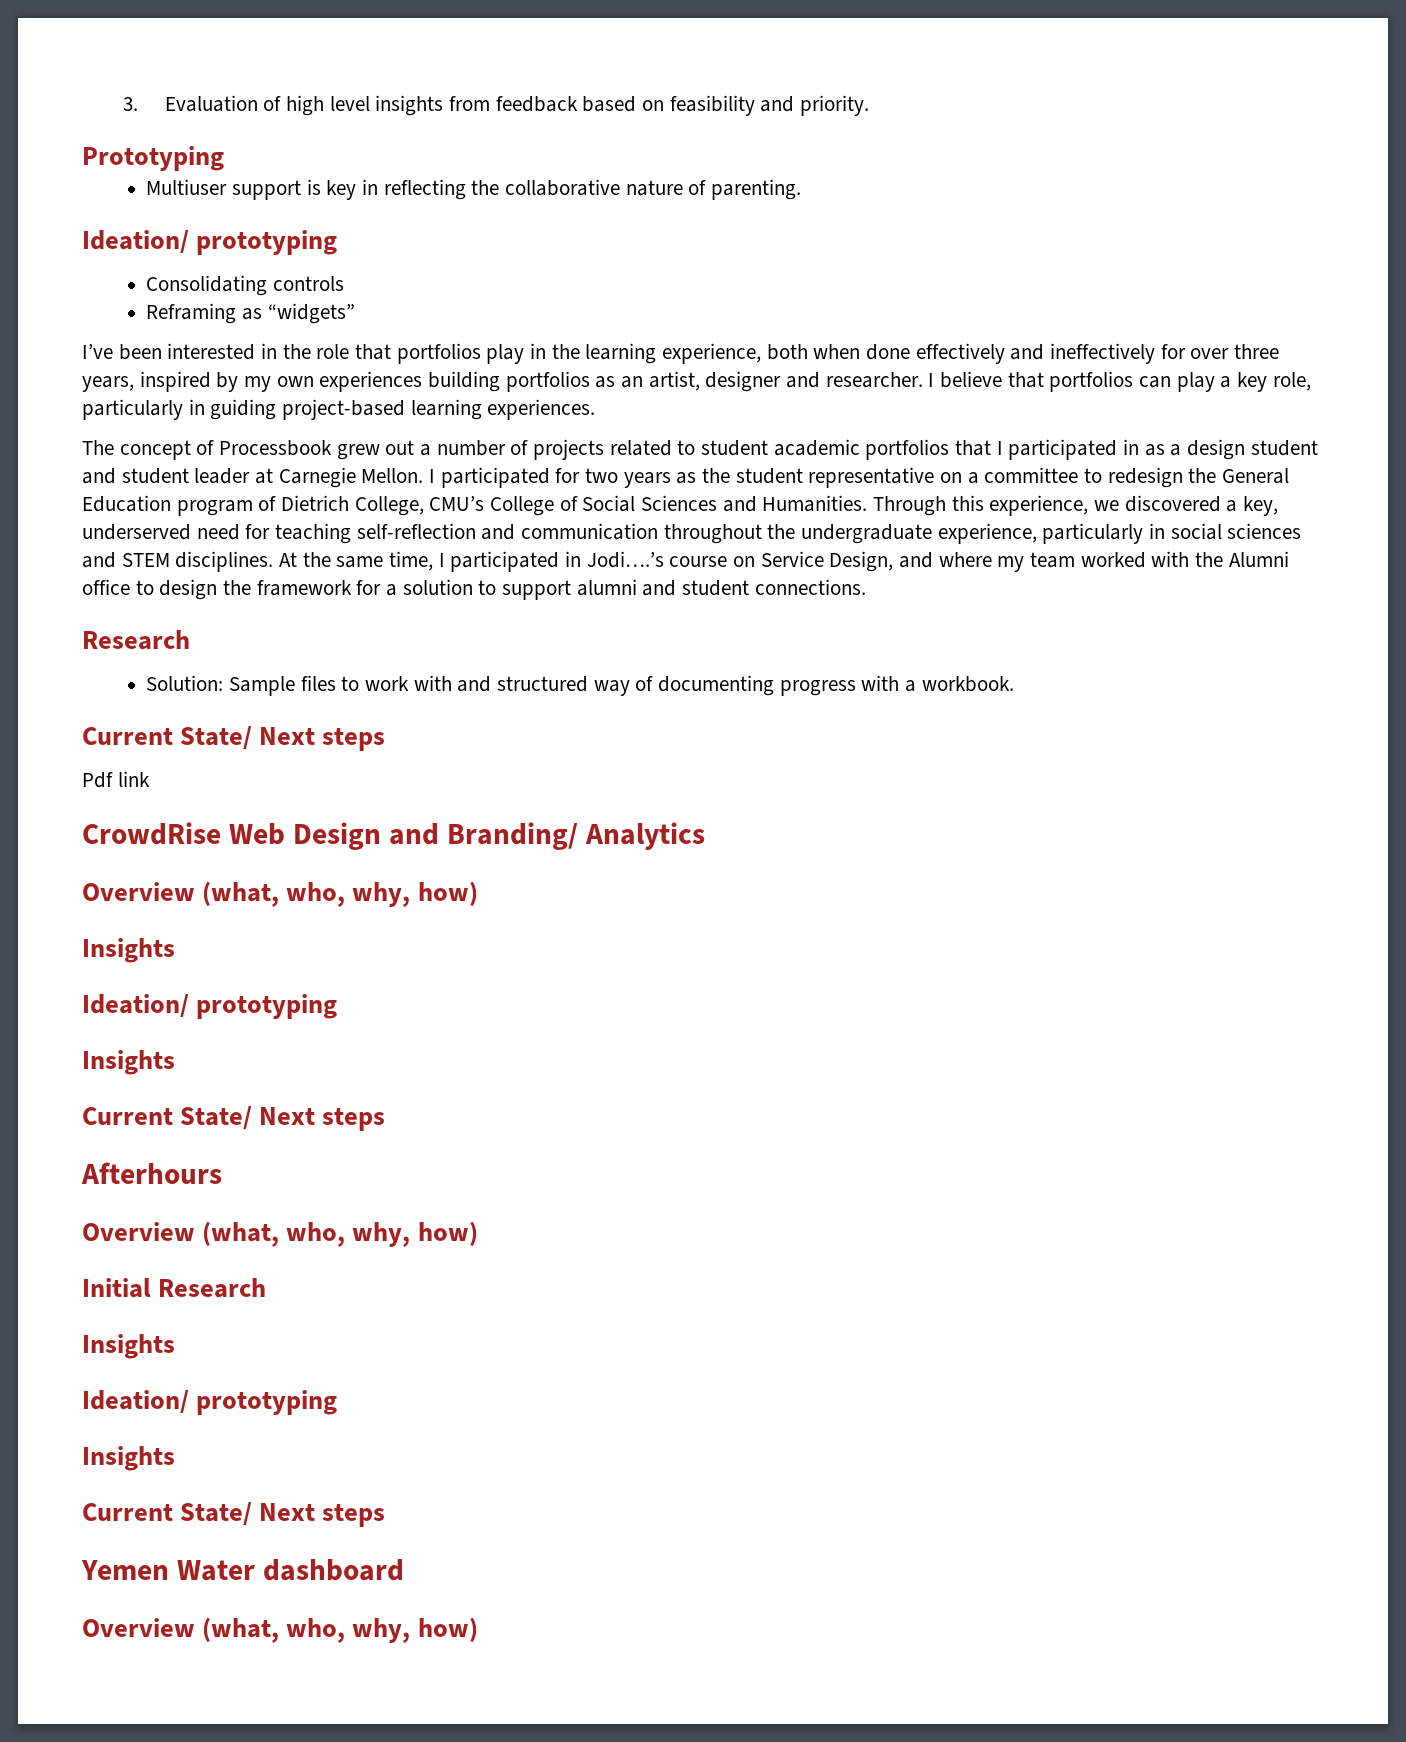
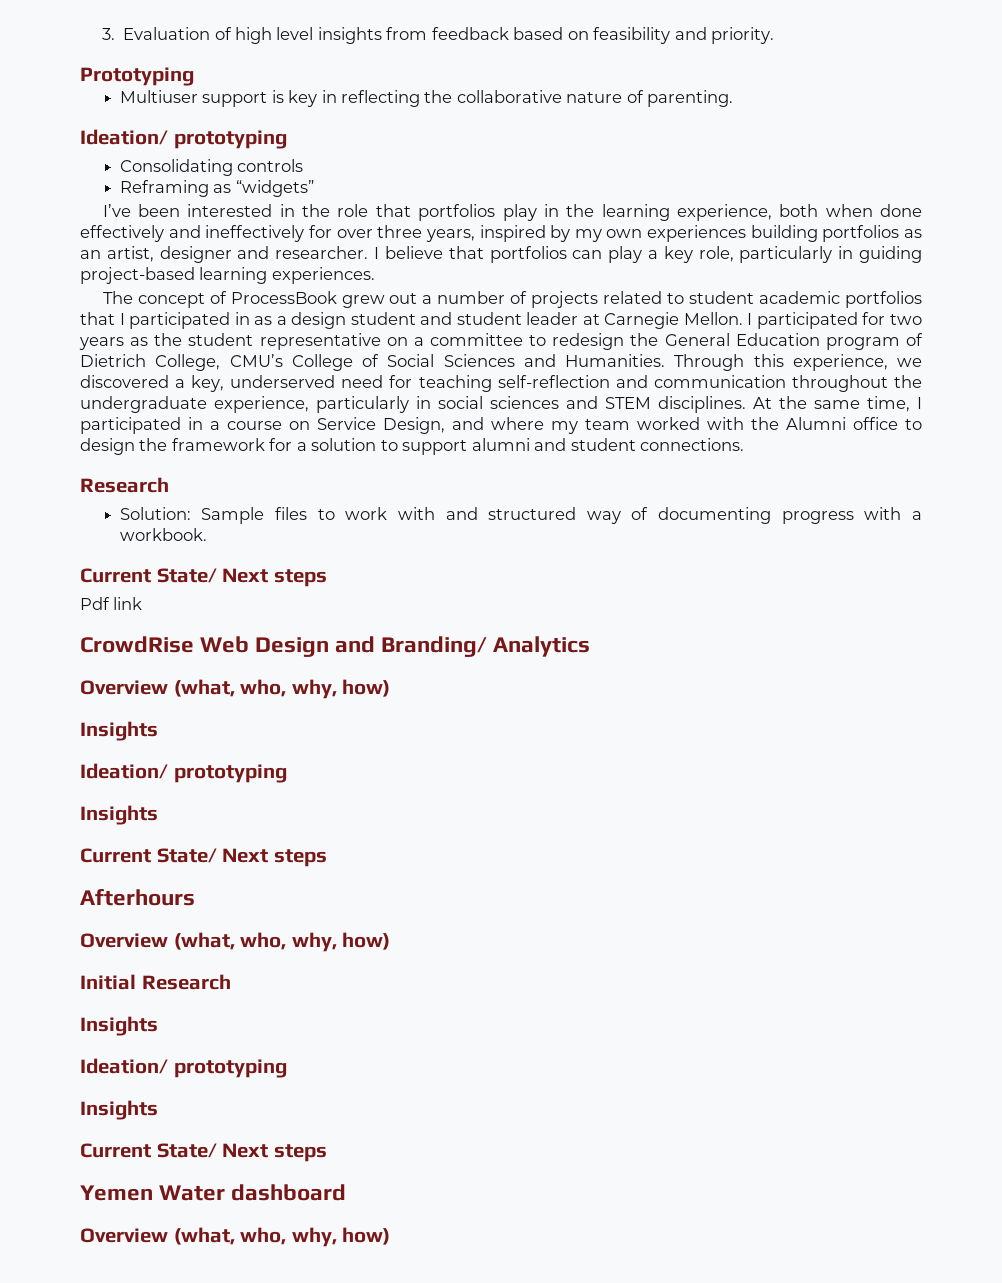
[219,440,333,456] Processbook -> [230,291,337,304] ProcessBook
[586,551,664,568] Jodi….’s -> [210,421,220,430] a

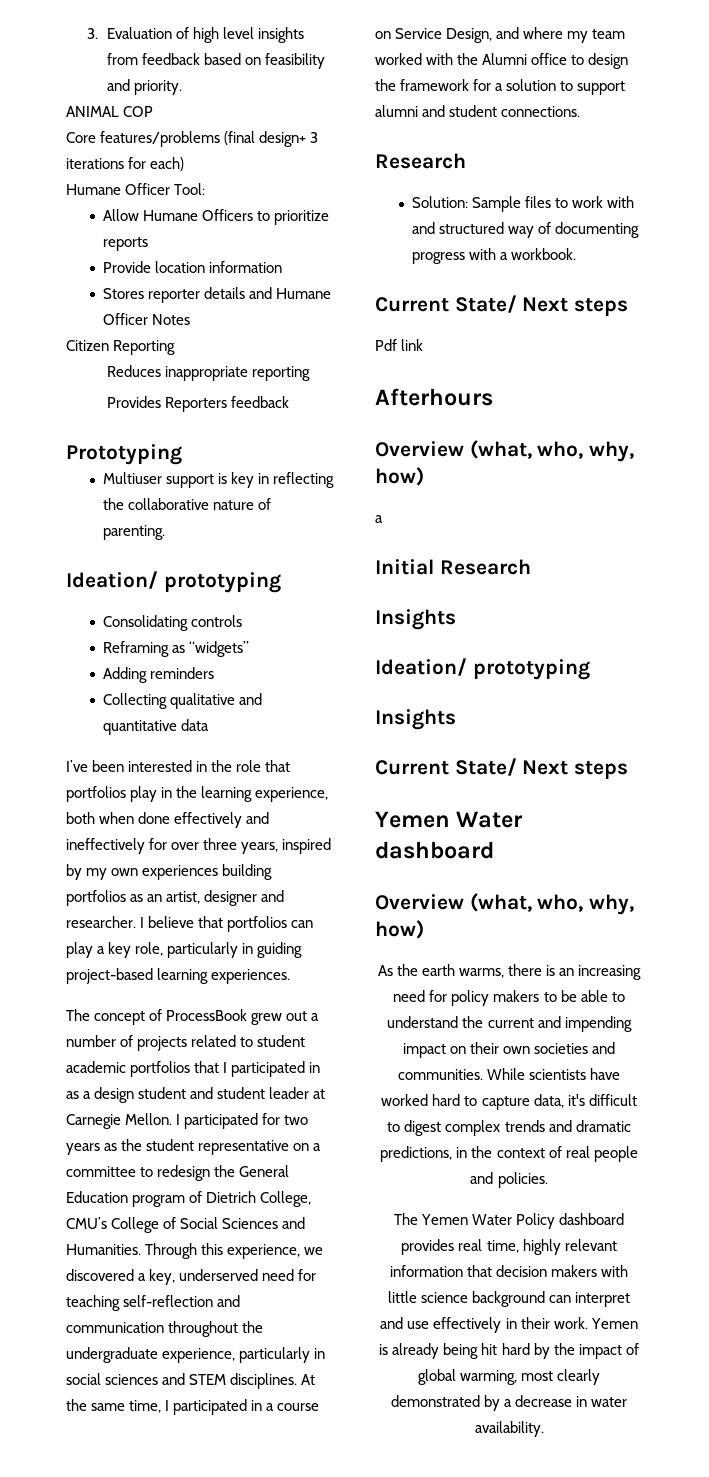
(775, 35) none -> [66,106,154,117] [66,131,319,147] [66,157,185,171] [66,183,206,195] [103,209,330,225] [103,237,149,251] [103,261,283,273] [103,287,332,303] [103,313,191,325] [66,340,176,355] [107,365,311,381] [107,396,290,412] // ANIMAL COP // Core features/problems (final design+ 3 iterations for each) // Humane Officer Tool: // Allow Humane Officers to prioritize reports // Provide location information // Stores reporter details and Humane Officer Notes // Citizen Reporting // Reduces inappropriate reporting // Provides Reporters feedback
(314, 188) none -> [103,667,215,683] [103,693,263,709] [103,719,210,735] // Adding reminders // Collecting qualitative and quantitative data
[80,636,591,657] [80,679,391,699] [80,721,158,741] [80,763,287,783] [80,805,158,825] [80,848,327,867] [80,889,195,906] [80,932,391,952] CrowdRise Web Design and Branding/ Analytics // Overview (what, who, why, how) // Insights // Ideation/ prototyping // Insights // Current State/ Next steps // Afterhours // Overview (what, who, why, how) -> [375,388,493,406] [375,440,635,462] [375,467,424,486] [375,515,383,523] Afterhours // Overview (what, who, why, how) // a
(391, 1236) none -> [377,964,642,980] [393,990,625,1006] [387,1016,632,1032] [402,1042,616,1058] [397,1068,621,1080] [381,1094,637,1110] [387,1120,631,1136] [380,1146,638,1162] [470,1172,548,1188] [393,1213,625,1229] [401,1239,617,1255] [389,1265,629,1277] [387,1291,631,1307] [380,1317,638,1333] [379,1343,639,1359] [417,1369,601,1385] [390,1395,628,1411] [474,1421,544,1437] // As the earth warms, there is an increasing need for policy makers to be able to understand the current and impending impact on their own societies and communities. While scientists have worked hard to capture data, it's difficult to digest complex trends and dramatic predictions, in the context of real people and policies. // The Yemen Water Policy dashboard provides real time, highly relevant information that decision makers with little science background can interpret and use effectively in their work. Yemen is already being hit hard by the impact of global warming, most clearly demonstrated by a decrease in water availability.

